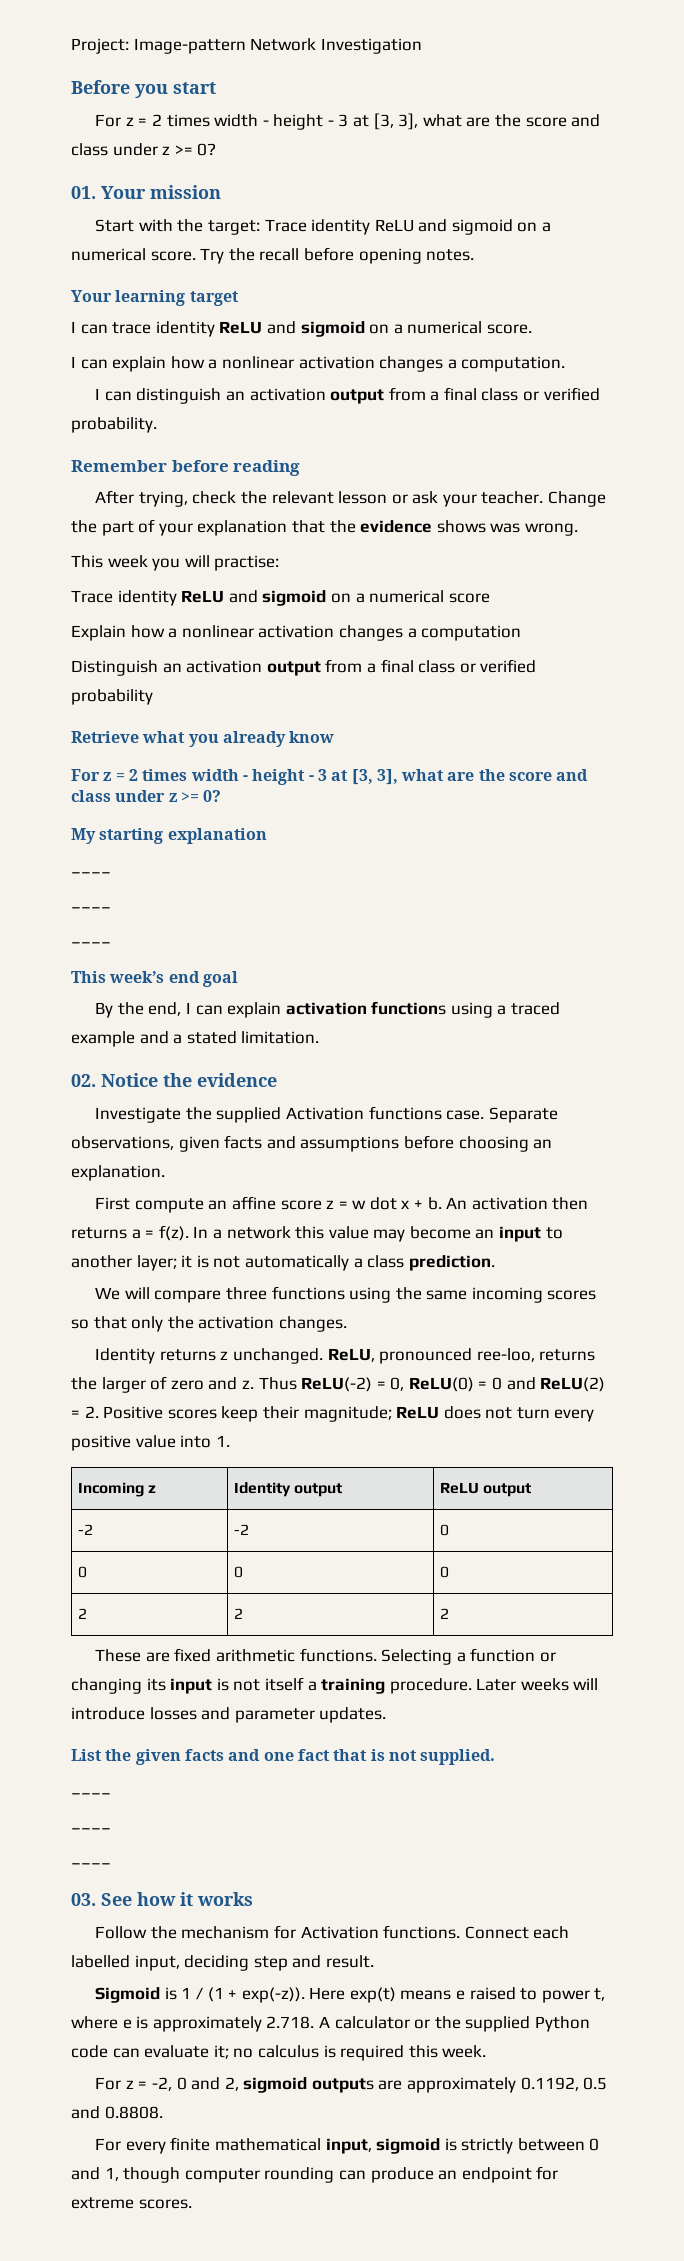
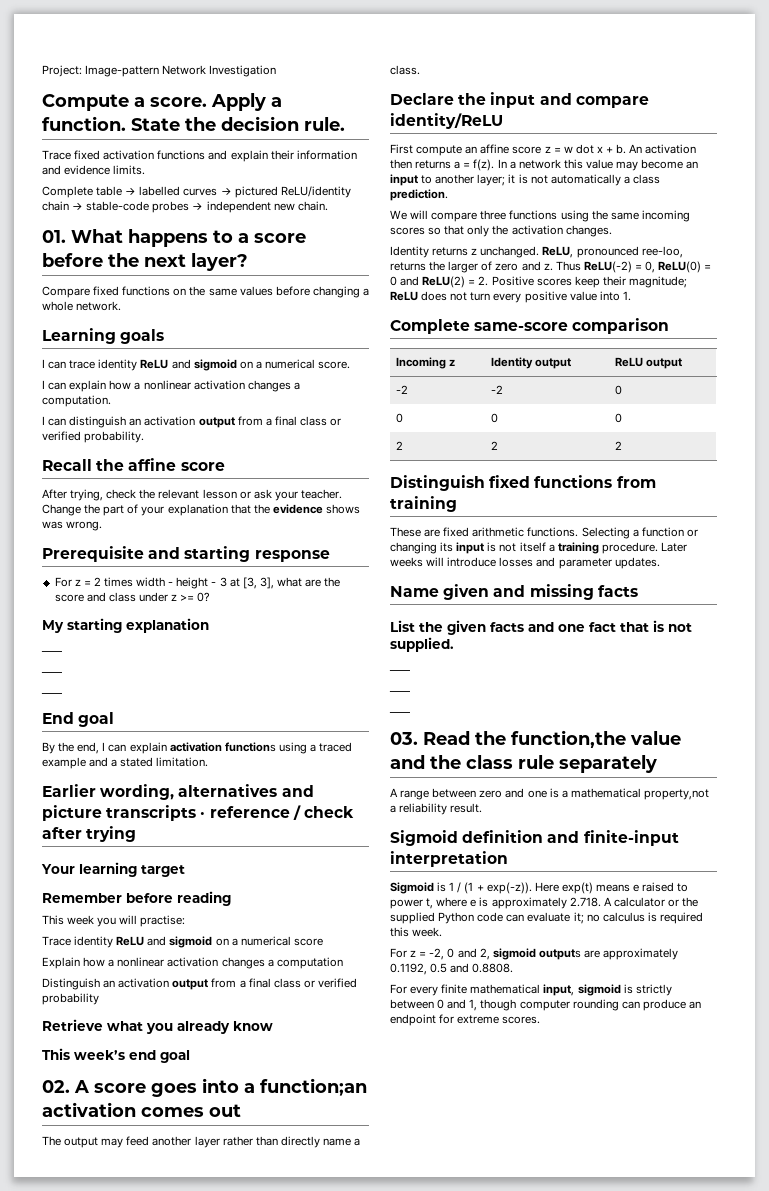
[71,80,216,98] [95,113,601,130] [71,143,217,156] [71,185,221,199] [95,219,552,235] [71,247,475,264] [71,290,239,306] Before you start // For z = 2 times width - height - 3 at [3, 3], what are the score and class under z >= 0? // 01. Your mission // Start with the target: Trace identity ReLU and sigmoid on a numerical score. Try the recall before opening notes. // Your learning target -> [42,93,282,111] [42,116,345,131] [42,150,357,162] [42,165,146,175] [42,186,351,198] [42,201,328,213] [42,229,306,247] [42,253,248,271] [42,286,369,298] [42,301,122,311] [42,328,165,344] Compute a score. Apply a function. State the decision rule. // Trace fixed activation functions and explain their information and evidence limits. // Complete table → labelled curves → pictured ReLU/identity chain → stable-code probes → independent new chain. // 01. What happens to a score before the next layer? // Compare fixed functions on the same values before changing a whole network. // Learning goals
[71,460,301,476] Remember before reading -> [42,458,225,471] Recall the affine score
(578, 529) none -> [42,546,330,562] [54,577,341,589] [54,592,211,602] [42,618,209,633] [41,651,62,652] [41,672,62,673] [41,693,62,694] [42,712,115,727] [42,742,353,754] [42,757,209,769] [42,784,314,800] [42,805,354,821] [42,826,137,842] [41,862,185,877] [42,891,231,906] // Prerequisite and starting response // For z = 2 times width - height - 3 at [3, 3], what are the score and class under z >= 0? // My starting explanation // ____ // ____ // ____ // End goal // By the end, I can explain activation functions using a traced example and a stated limitation. // Earlier wording, alternatives and picture transcripts · reference / check after trying // Your learning target // Remember before reading
[71,769,589,785] [71,790,222,802] [71,828,267,844] [71,871,111,874] [71,906,111,909] [71,941,111,944] [71,971,238,987] [95,1001,561,1018] [71,1031,320,1047] [71,1073,277,1087] [95,1106,558,1123] [71,1135,553,1152] [71,1165,165,1181] For z = 2 times width - height - 3 at [3, 3], what are the score and class under z >= 0? // My starting explanation // ____ // ____ // ____ // This week’s end goal // By the end, I can explain activation functions using a traced example and a stated limitation. // 02. Notice the evidence // Investigate the supplied Activation functions case. Separate observations, given facts and assumptions before choosing an explanation. -> [42,1048,190,1063] [42,1078,367,1097] [42,1102,241,1117] [42,1136,361,1148] [390,65,420,75] [390,92,649,108] [390,113,503,129] This week’s end goal // 02. A score goes into a function;an activation comes out // The output may feed another layer rather than directly name a class. // Declare the input and compare identity/ReLU
(230, 1441) none -> [390,318,670,334] // Complete same-score comparison
(449, 1613) none -> [390,475,656,491] [390,496,457,512] // Distinguish fixed functions from training
(387, 1715) none -> [390,584,638,600] // Name given and missing facts
[101,1892,253,1906] [95,1925,570,1939] [71,1955,374,1971] See how it works // Follow the mechanism for Activation functions. Connect each labelled input, deciding step and result. -> [423,730,681,748] [390,755,657,773] [390,788,709,800] [390,803,483,815] [390,830,679,846] [390,851,508,867] Read the function,the value and the class rule separately // A range between zero and one is a mathematical property,not a reliability result. // Sigmoid definition and finite-input interpretation

